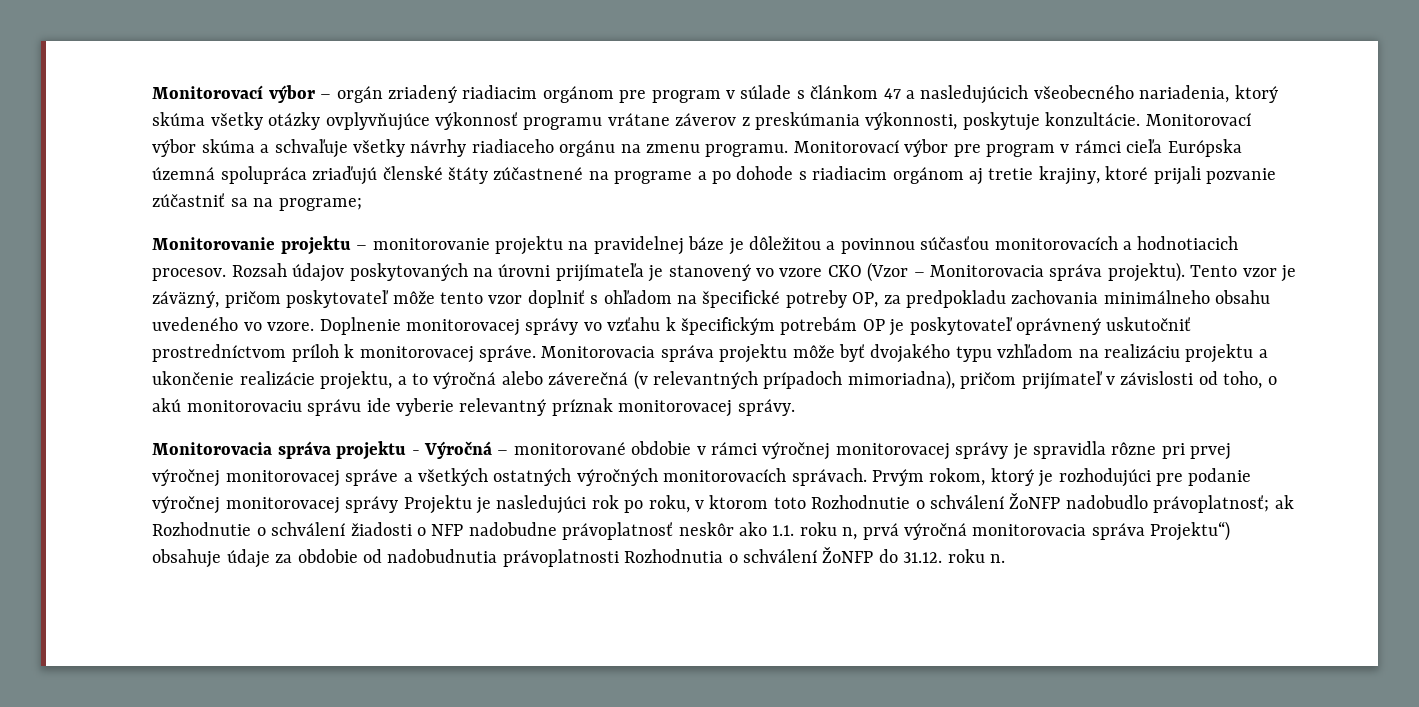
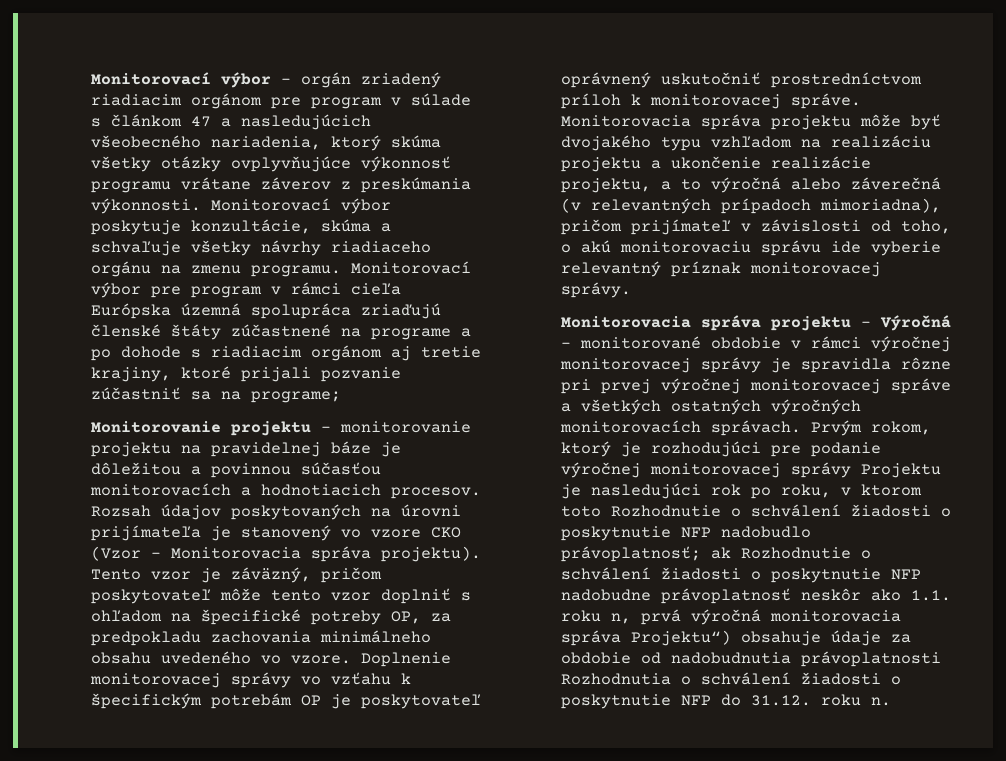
[865,112,1251,131] [152,139,197,157] výkonnosti, poskytuje konzultácie. Monitorovací výbor -> [91,198,392,214] [91,219,312,235] výkonnosti. Monitorovací výbor poskytuje konzultácie,
[1009,493,1061,509] ŽoNFP -> [851,504,952,517] [561,526,712,541] žiadosti o poskytnutie NFP
(426, 531) none -> [771,568,882,583] poskytnutie
[822,547,874,563] ŽoNFP -> [801,672,902,685] [561,694,712,709] žiadosti o poskytnutie NFP

